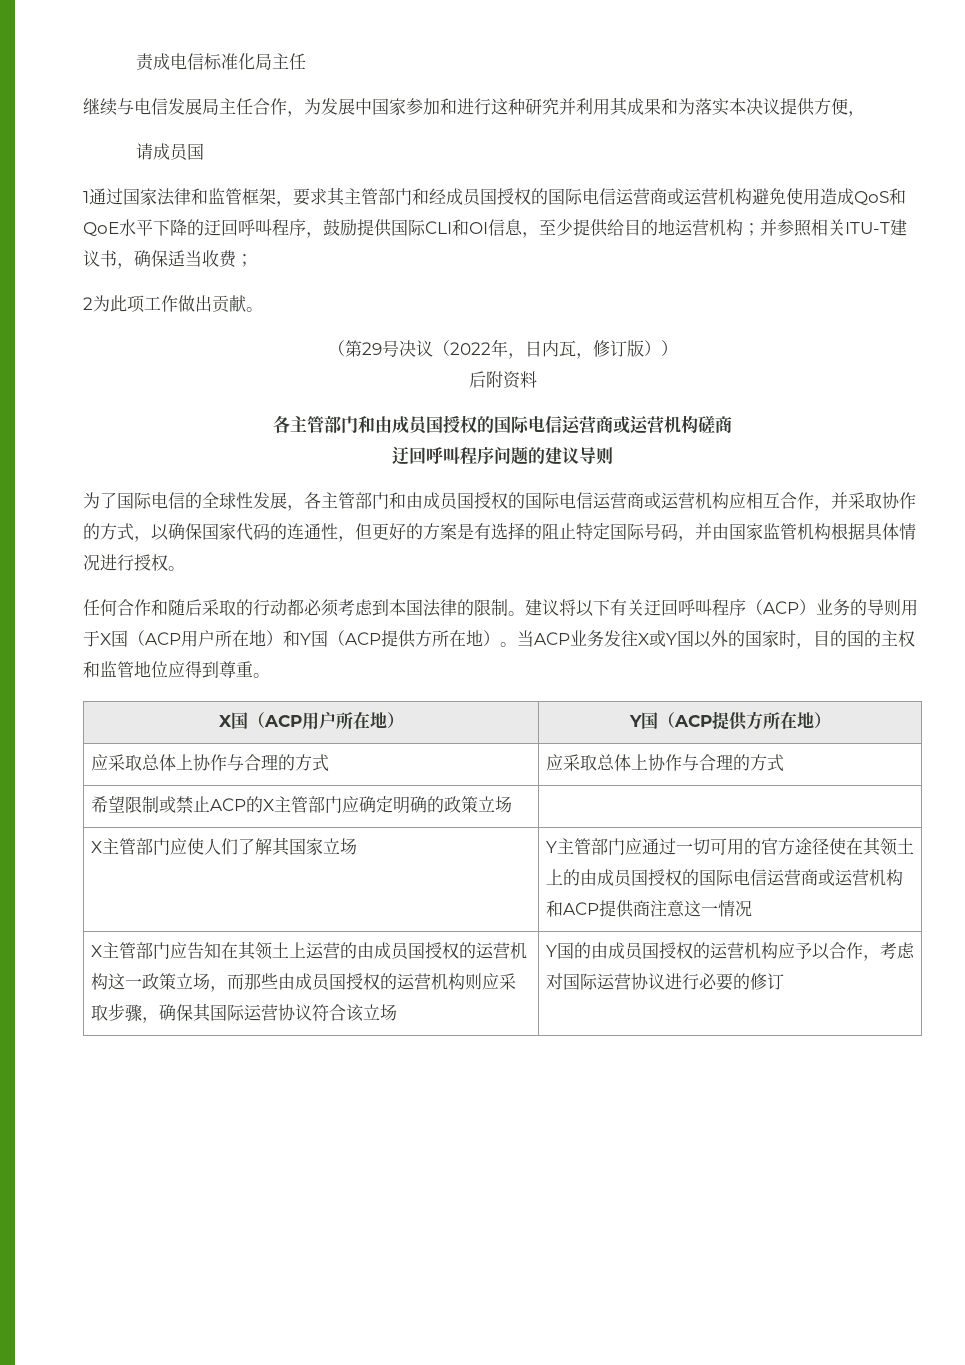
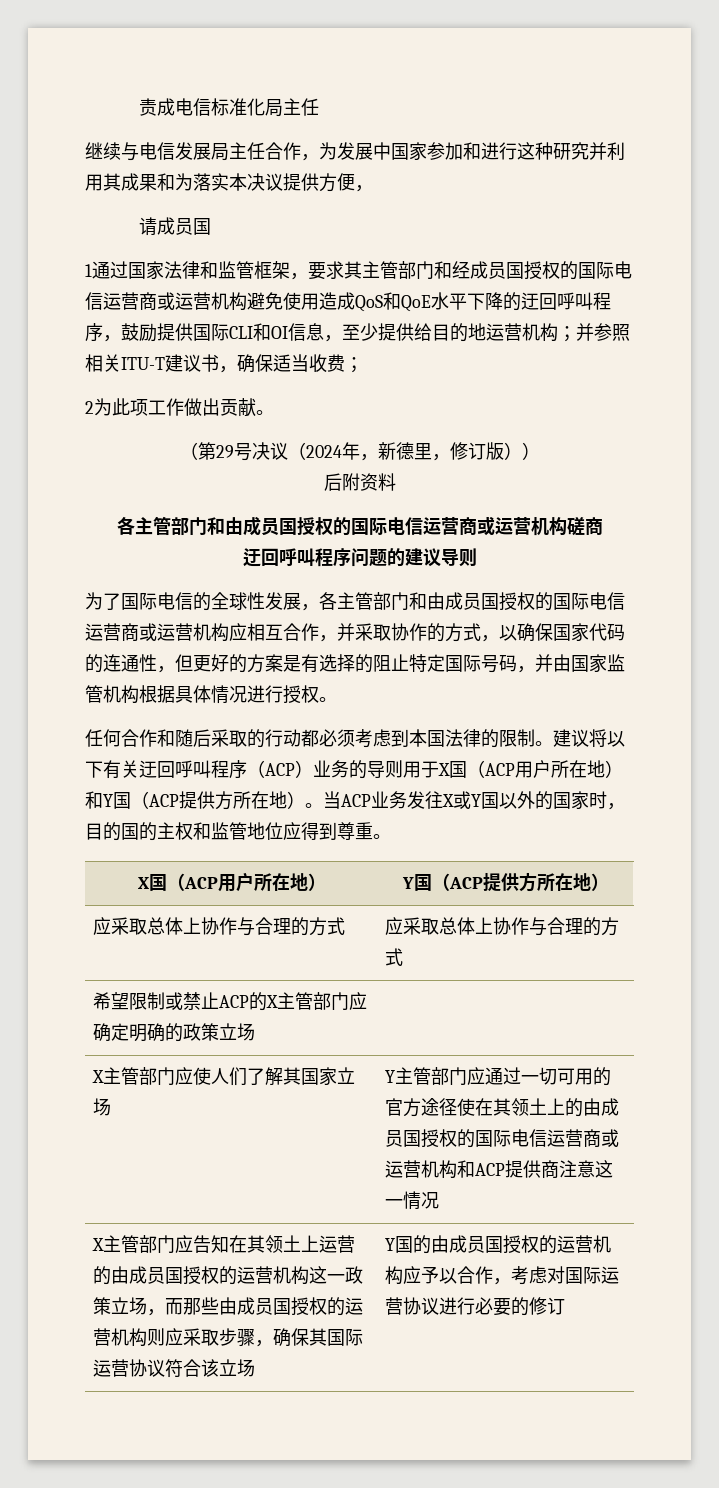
[449,339,576,359] 2022年，日内瓦 -> [305,442,432,461] 2024年，新德里

